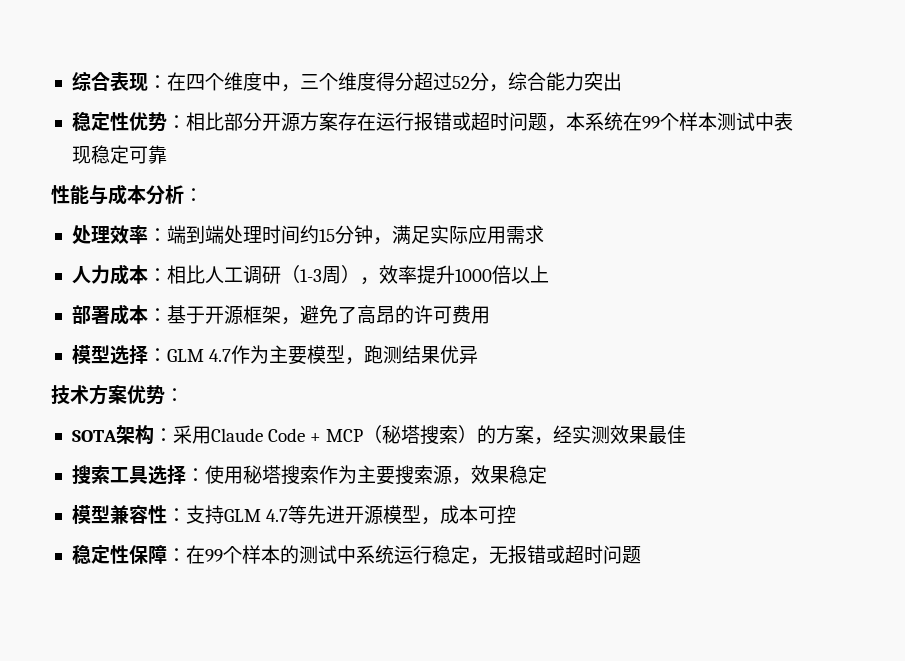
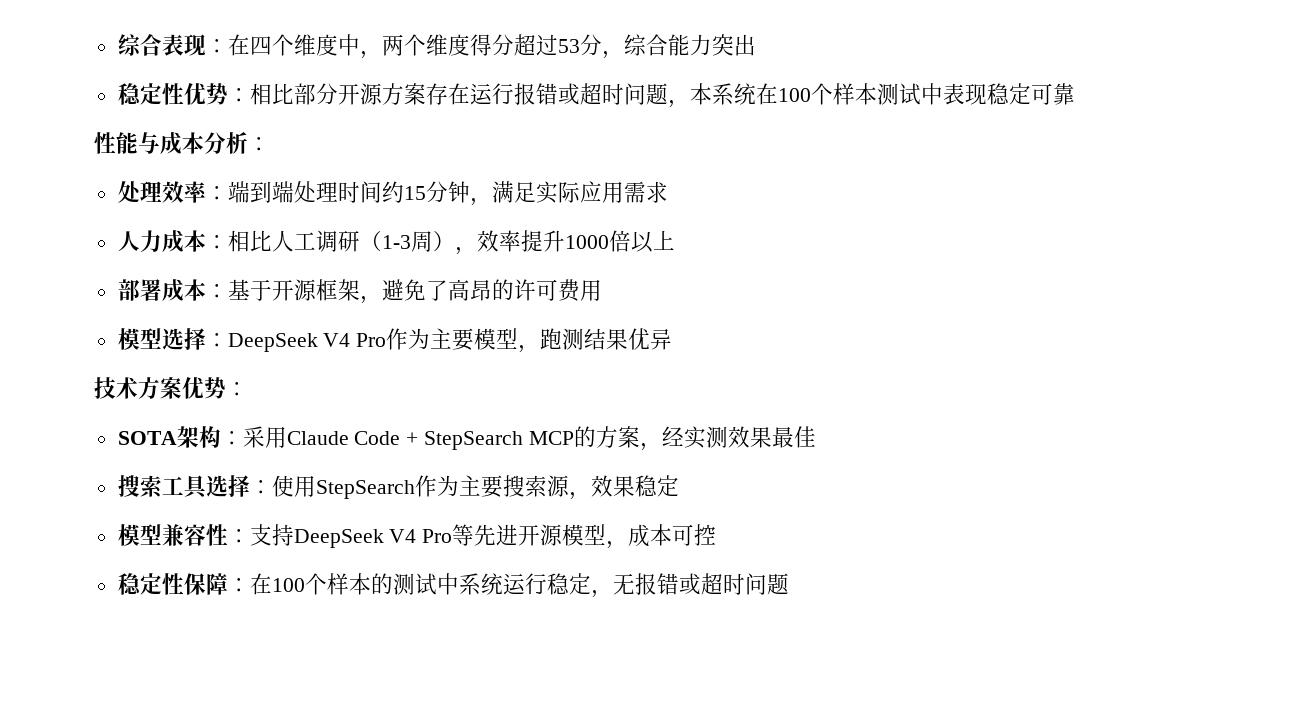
[299,74,319,89] 三 -> [381,34,404,56] 两
[451,76,470,89] 52 -> [557,39,580,53] 53
[641,116,660,129] 99 -> [777,88,811,102] 100
[166,349,232,362] GLM 4.7 -> [227,333,387,352] DeepSeek V4 Pro
[326,425,478,445] MCP（秘塔搜索） -> [424,431,574,450] StepSearch MCP
[242,465,319,485] 秘塔搜索 -> [315,480,415,499] StepSearch
[223,509,289,522] GLM 4.7 -> [293,529,453,548] DeepSeek V4 Pro
[204,549,223,562] 99 -> [271,578,305,592] 100

